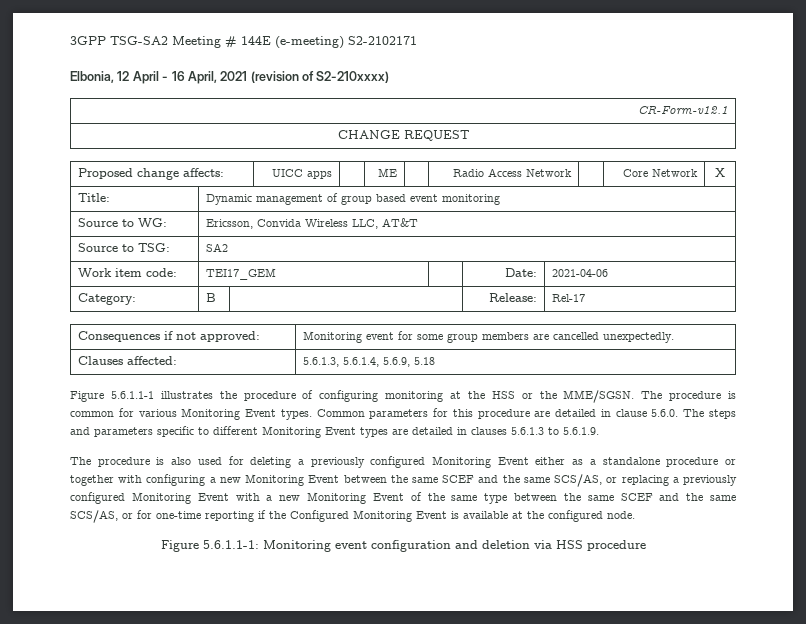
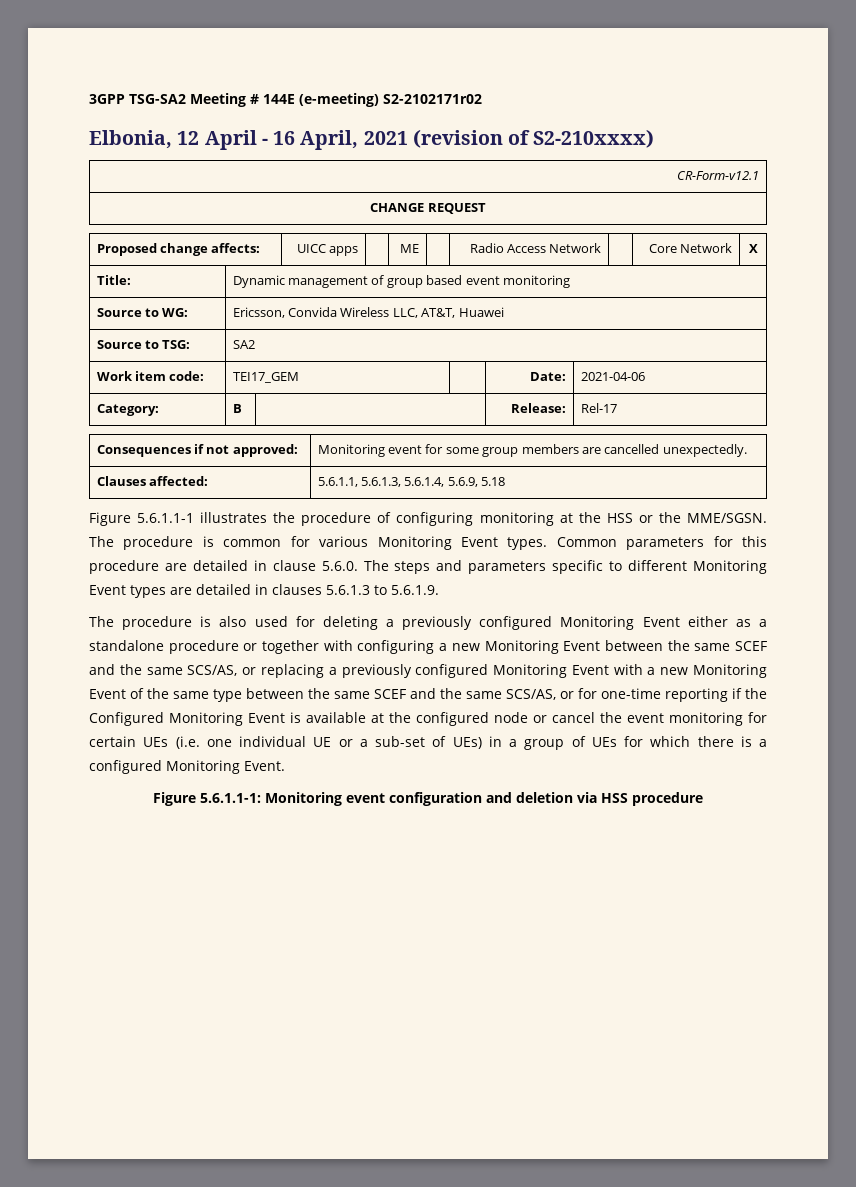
[348,36,417,45] S2-2102171 -> [383,94,482,104] S2-2102171r02
[382,218,419,227] AT&T -> [421,307,504,318] AT&T, Huawei
(178, 360) none -> [317,477,358,487] 5.6.1.1,
[607,511,635,519] node. -> [494,712,767,726] [89,736,767,750] [89,760,285,774] node or cancel the event monitoring for certain UEs (i.e. one individual UE or a sub-set of UEs) in a group of UEs for which there is a configured Monitoring Event.

